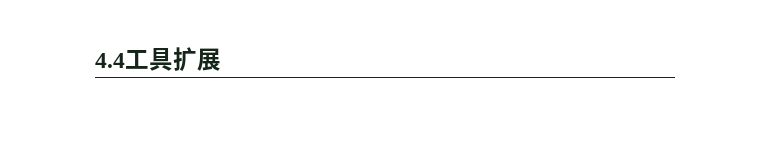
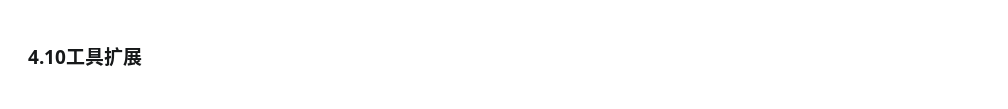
[95,53,125,68] 4.4 -> [28,50,66,64] 4.10

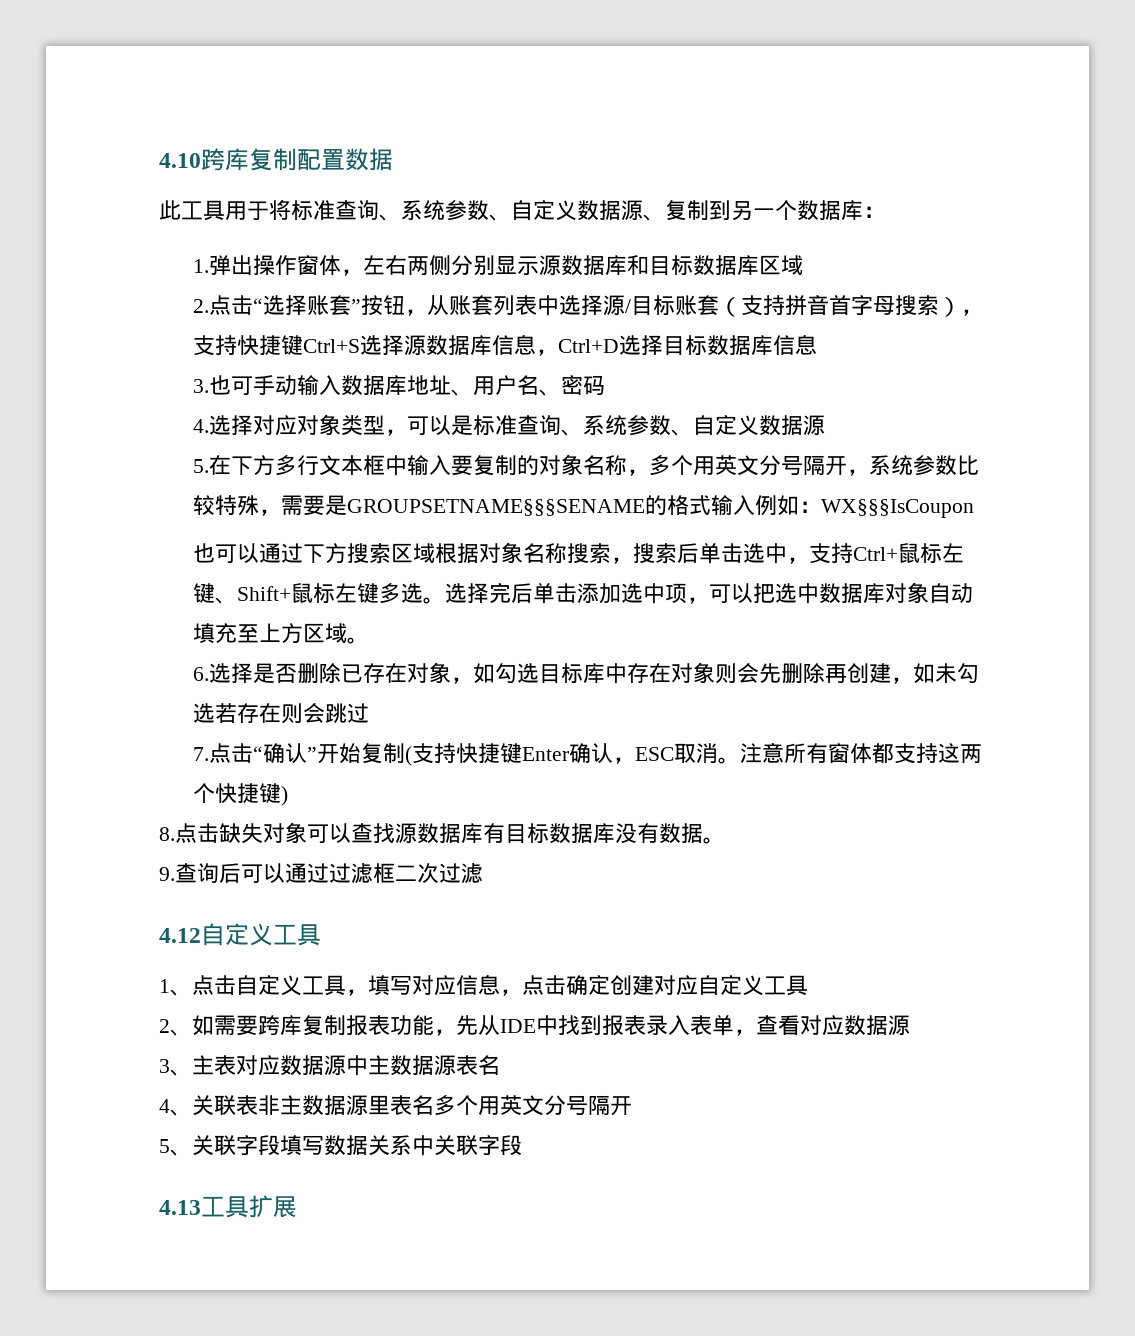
(66, 57) none -> [201,148,393,171] [159,199,885,221] [192,255,803,276] [192,295,983,317] [192,334,817,356] [192,375,605,396] [192,414,825,436] [192,454,979,476] [192,495,974,518] [192,542,964,564] [192,582,973,604] [192,623,369,644] [192,662,979,684] [192,703,369,724] [192,742,982,766] [192,783,288,806] [159,822,725,844] [159,863,483,884] [159,923,321,946] [159,974,808,996] [159,1015,910,1036] [159,1055,500,1076] [159,1095,632,1116] [159,1135,522,1156] [159,1200,201,1215] 跨库复制配置数据 // 此工具用于将标准查询、系统参数、自定义数据源、复制到另一个数据库： // 1.弹出操作窗体，左右两侧分别显示源数据库和目标数据库区域 // 2.点击“选择账套”按钮，从账套列表中选择源/目标账套（支持拼音首字母搜索），支持快捷键Ctrl+S选择源数据库信息，Ctrl+D选择目标数据库信息 // 3.也可手动输入数据库地址、用户名、密码 // 4.选择对应对象类型，可以是标准查询、系统参数、自定义数据源 // 5.在下方多行文本框中输入要复制的对象名称，多个用英文分号隔开，系统参数比较特殊，需要是GROUPSETNAME§§§SENAME的格式输入例如：WX§§§IsCoupon // 也可以通过下方搜索区域根据对象名称搜索，搜索后单击选中，支持Ctrl+鼠标左键、Shift+鼠标左键多选。选择完后单击添加选中项，可以把选中数据库对象自动填充至上方区域。 // 6.选择是否删除已存在对象，如勾选目标库中存在对象则会先删除再创建，如未勾选若存在则会跳过 // 7.点击“确认”开始复制(支持快捷键Enter确认，ESC取消。注意所有窗体都支持这两个快捷键) // 8.点击缺失对象可以查找源数据库有目标数据库没有数据。 // 9.查询后可以通过过滤框二次过滤 // 4.12自定义工具 // 1、点击自定义工具，填写对应信息，点击确定创建对应自定义工具 // 2、如需要跨库复制报表功能，先从IDE中找到报表录入表单，查看对应数据源 // 3、主表对应数据源中主数据源表名 // 4、关联表非主数据源里表名多个用英文分号隔开 // 5、关联字段填写数据关系中关联字段 // 4.13

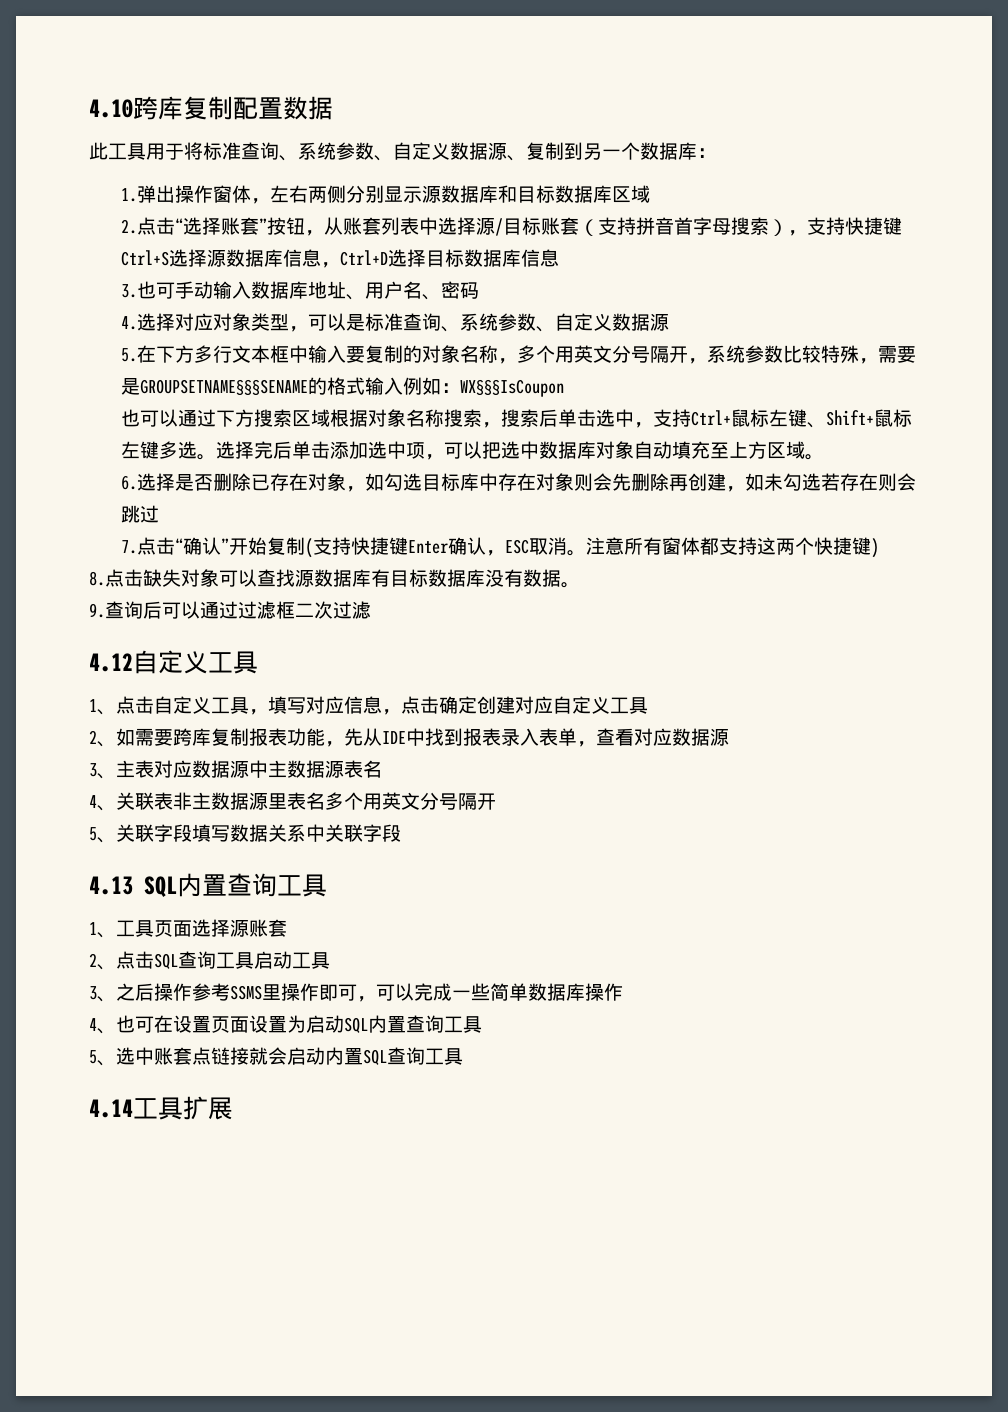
(201, 1207) none -> [144,873,327,897] [89,919,287,938] [89,951,330,970] [89,983,623,1002] [89,1015,482,1034] [89,1047,463,1066] [89,1099,133,1118] SQL内置查询工具 // 1、工具页面选择源账套 // 2、点击SQL查询工具启动工具 // 3、之后操作参考SSMS里操作即可，可以完成一些简单数据库操作 // 4、也可在设置页面设置为启动SQL内置查询工具 // 5、选中账套点链接就会启动内置SQL查询工具 // 4.14

